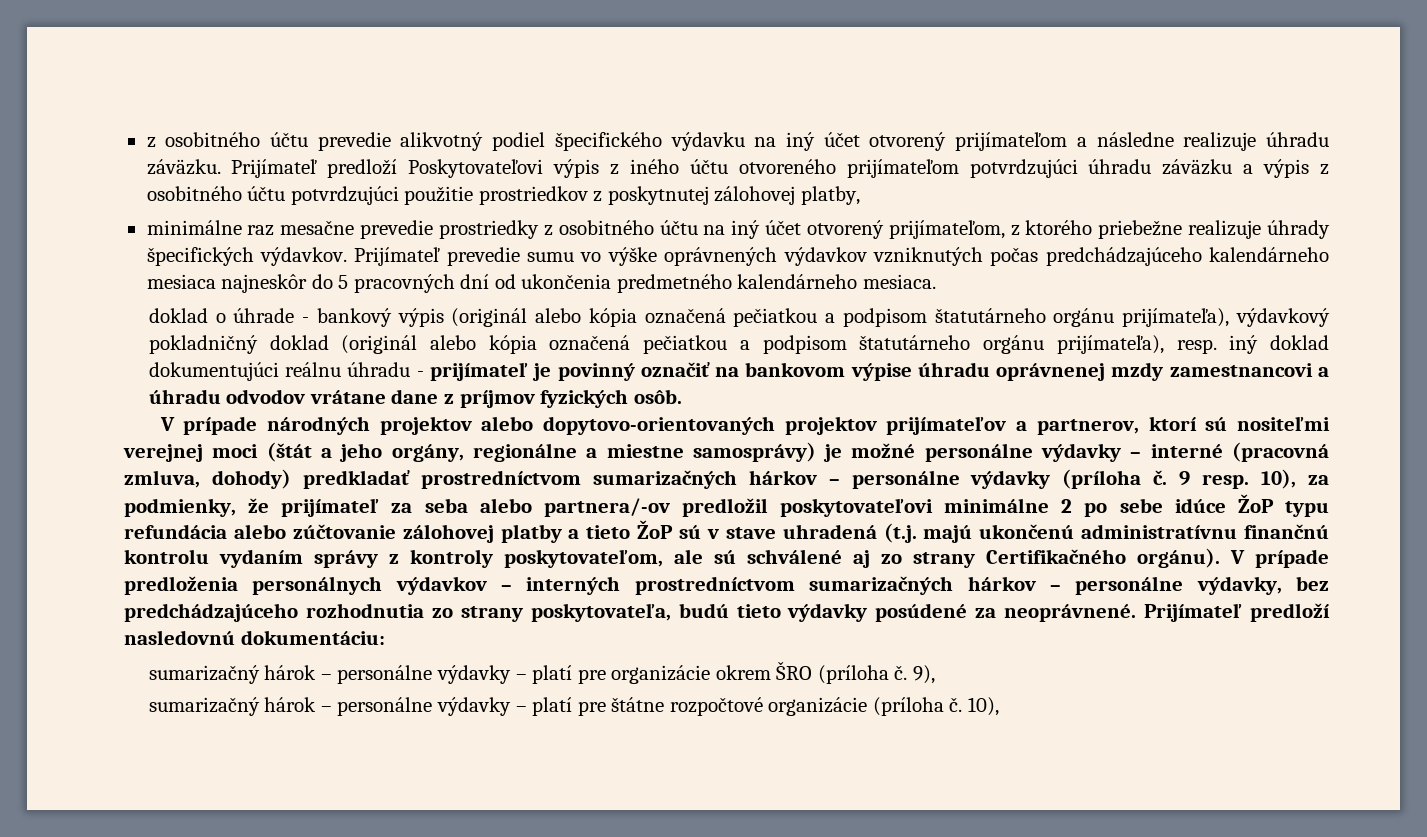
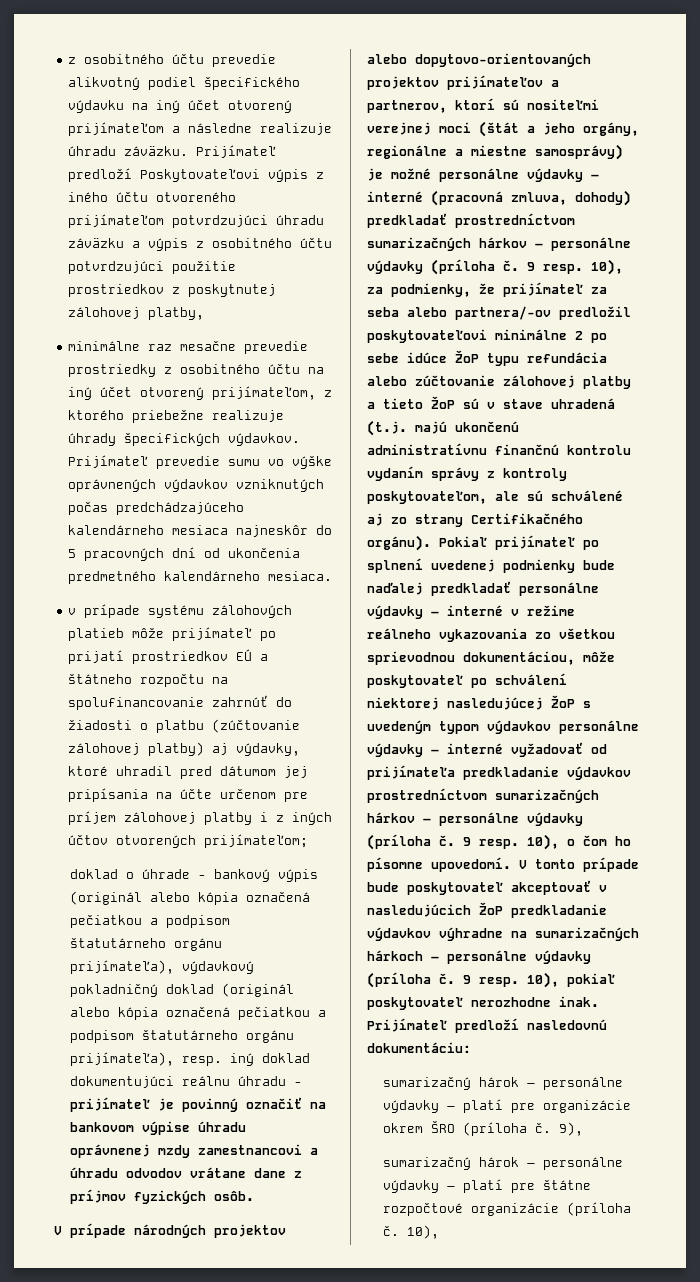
(936, 281) none -> [68,604,293,618] [68,627,277,641] [68,649,269,664] [68,674,229,687] [68,695,293,710] [68,719,301,733] [68,742,301,756] [68,766,309,779] [68,788,309,802] [68,811,333,825] [68,834,309,848] // v prípade systému zálohových platieb môže prijímateľ po prijatí prostriedkov EÚ a štátneho rozpočtu na spolufinancovanie zahrnúť do žiadosti o platbu (zúčtovanie zálohovej platby) aj výdavky, ktoré uhradil pred dátumom jej pripísania na účte určenom pre príjem zálohovej platby i z iných účtov otvorených prijímateľom;
[1230,549,1329,568] [124,576,1329,595] [124,603,1137,622] V prípade predloženia personálnych výdavkov – interných prostredníctvom sumarizačných hárkov – personálne výdavky, bez predchádzajúceho rozhodnutia zo strany poskytovateľa, budú tieto výdavky posúdené za neoprávnené. -> [439,535,599,550] [367,558,615,573] [367,581,599,596] [367,605,575,619] [367,628,615,642] [367,651,615,665] [367,673,567,688] [367,695,591,710] [367,720,639,734] [367,742,607,757] [367,765,631,780] [367,788,599,803] [367,812,583,826] [367,834,631,850] [367,857,639,872] [367,880,607,895] [367,902,607,918] [367,927,639,941] [367,950,591,964] [367,972,615,988] [367,996,599,1010] Pokiaľ prijímateľ po splnení uvedenej podmienky bude naďalej predkladať personálne výdavky – interné v režime reálneho vykazovania zo všetkou sprievodnou dokumentáciou, môže poskytovateľ po schválení niektorej nasledujúcej ŽoP s uvedeným typom výdavkov personálne výdavky – interné vyžadovať od prijímateľa predkladanie výdavkov prostredníctvom sumarizačných hárkov – personálne výdavky (príloha č. 9 resp. 10), o čom ho písomne upovedomí. V tomto prípade bude poskytovateľ akceptovať v nasledujúcich ŽoP predkladanie výdavkov výhradne na sumarizačných hárkoch – personálne výdavky (príloha č. 9 resp. 10), pokiaľ poskytovateľ nerozhodne inak.

